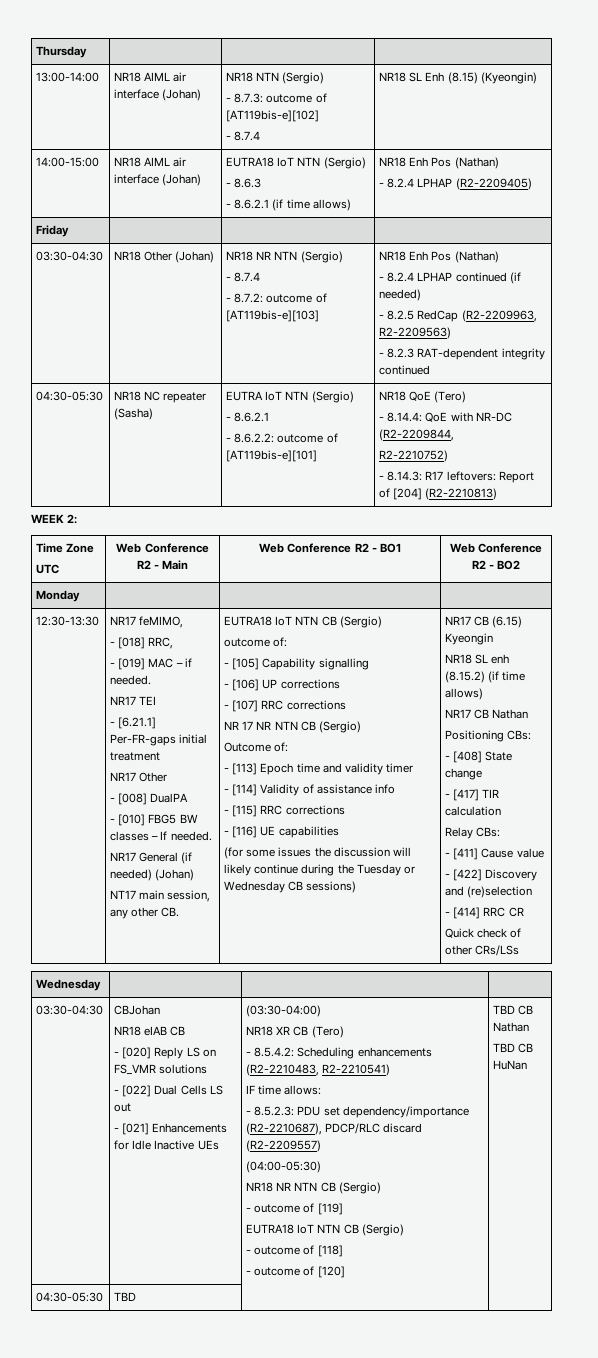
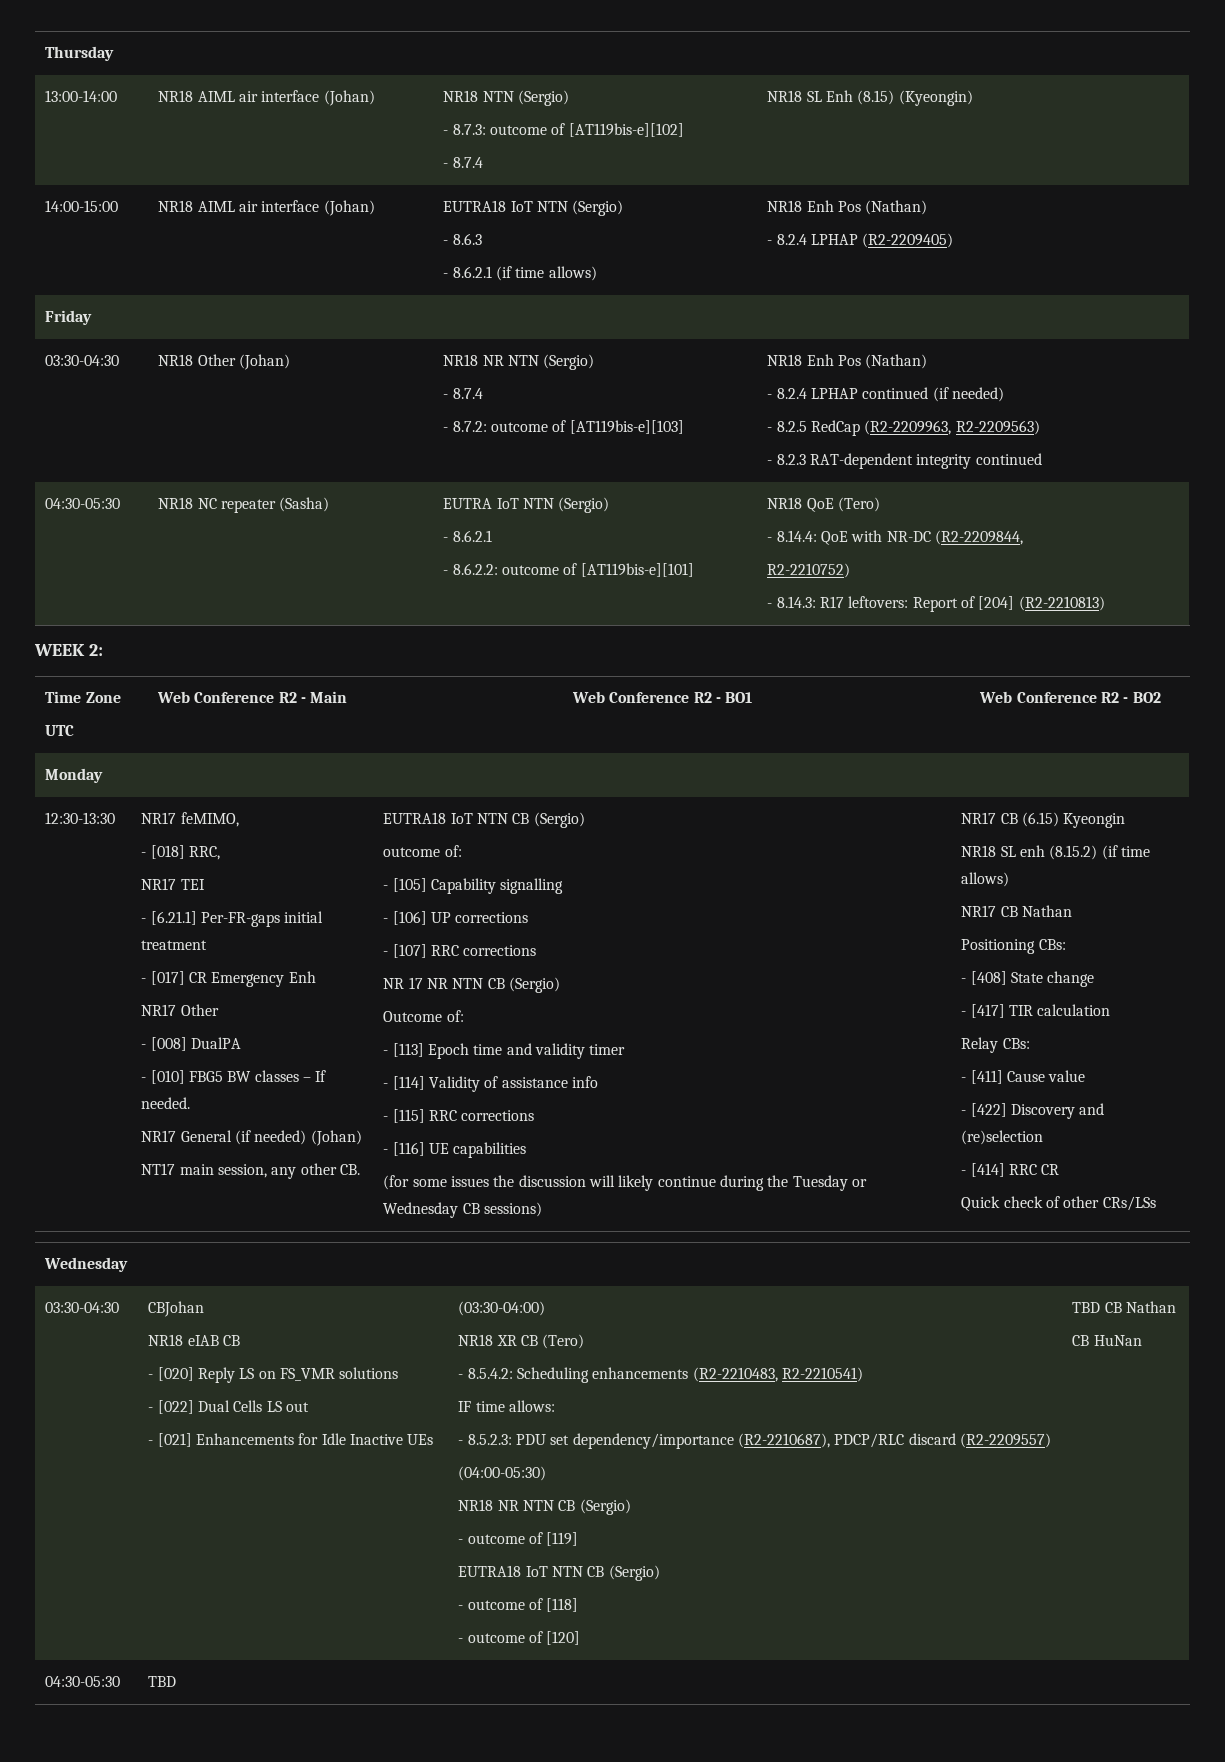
[110,658,192,670] [110,675,152,685] // - [019] MAC – if needed. -> (220, 853) none
(161, 756) none -> [141,971,316,987] // - [017] CR Emergency Enh
[493,1043,516,1052] TBD -> (1176, 1307) none

